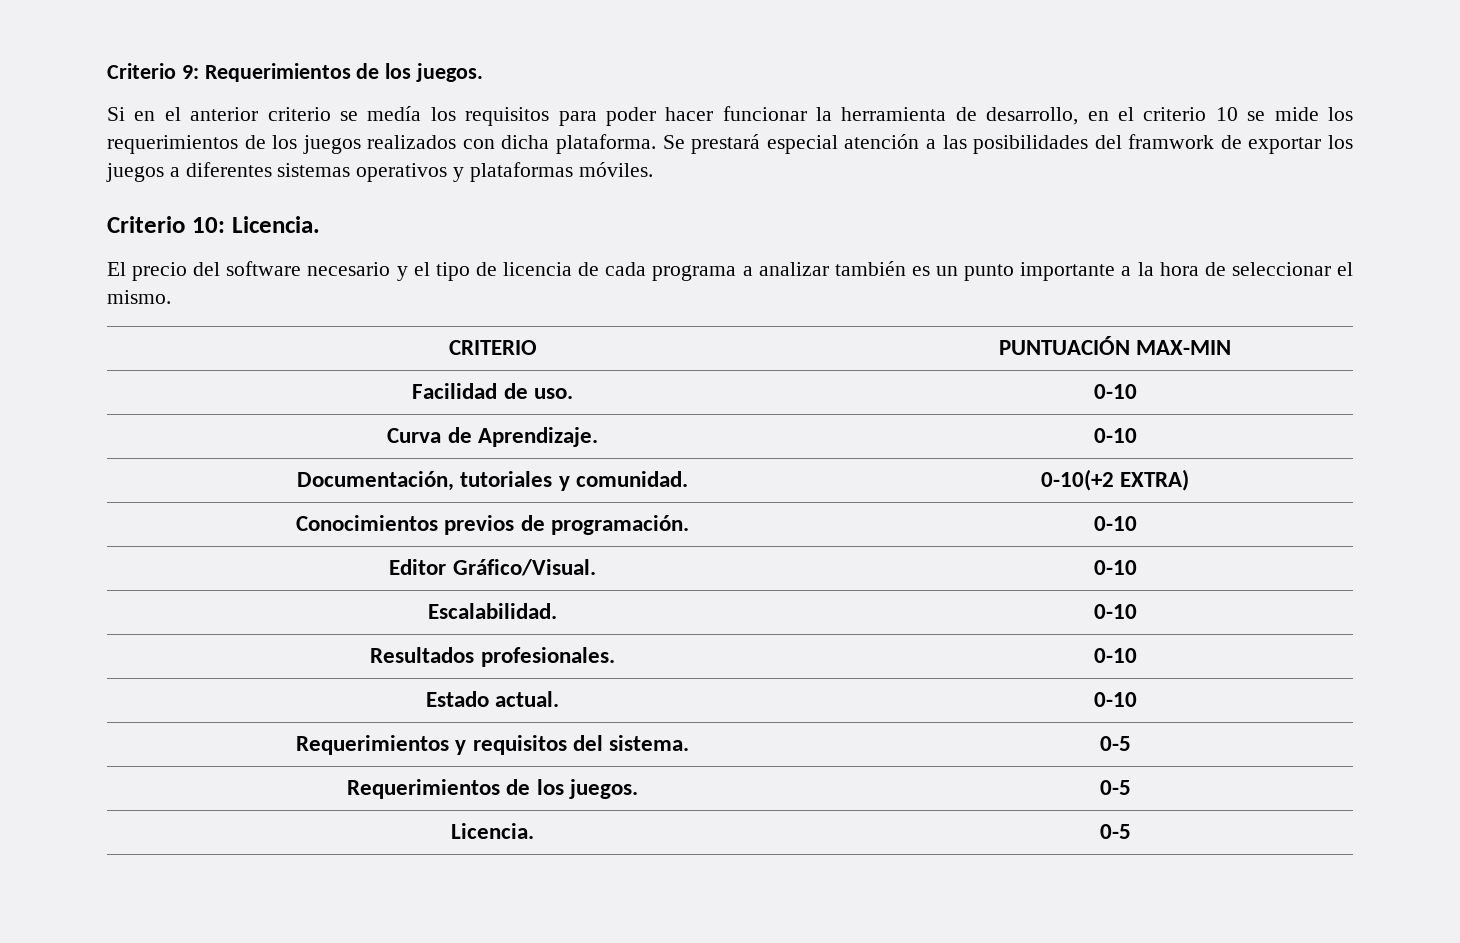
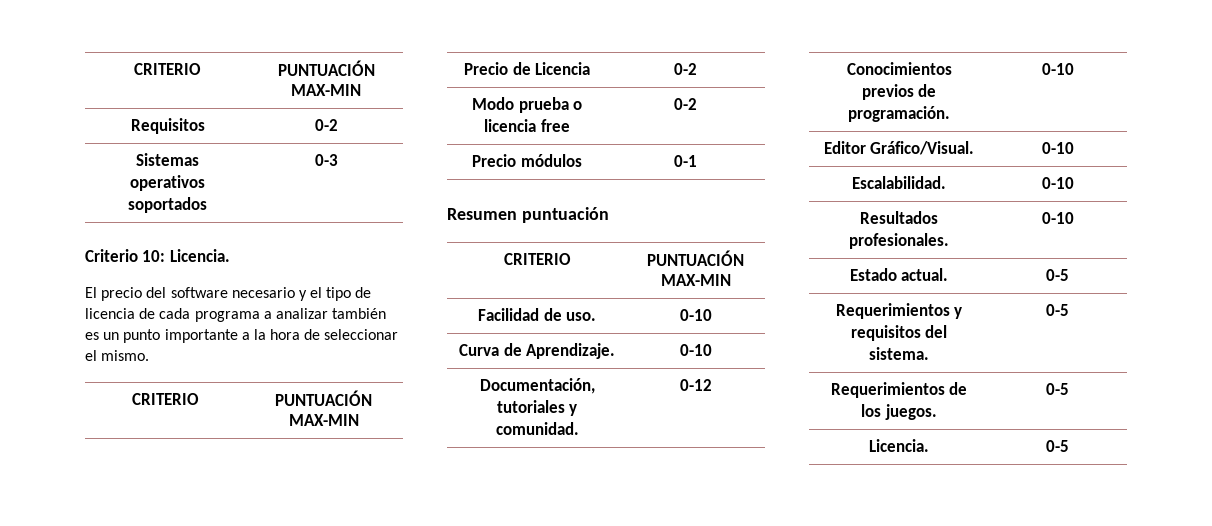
[107,63,484,82] [107,106,1353,126] [107,134,1353,154] [106,162,653,182] Criterio 9: Requerimientos de los juegos. // Si en el anterior criterio se medía los requisitos para poder hacer funcionar la herramienta de desarrollo, en el criterio 10 se mide los requerimientos de los juegos realizados con dicha plataforma. Se prestará especial atención a las posibilidades del framwork de exportar los juegos a diferentes sistemas operativos y plataformas móviles. -> [134,63,201,75] [277,60,375,76] [291,84,361,96] [130,118,205,134] [314,119,338,131] [136,153,199,166] [130,175,205,191] [128,197,207,213] [314,154,338,166] CRITERIO | PUNTUACIÓN MAX-MIN // Requisitos | 0-2 // Sistemas operativos soportados | 0-3
(1232, 347) none -> [464,62,590,75] [674,63,697,75] [472,97,582,113] [484,119,570,132] [674,98,697,110] [472,154,582,167] [674,155,697,167] [447,207,609,223] [503,253,571,265] [647,250,744,266] [660,274,731,286] // Precio de Licencia | 0-2 // Modo prueba o licencia free | 0-2 // Precio módulos | 0-1 // Resumen puntuación // CRITERIO | PUNTUACIÓN MAX-MIN
[1040,469,1190,491] 0-10(+2 EXTRA) -> [679,379,712,391] 0-12
[1093,692,1137,707] 0-10 -> [1046,269,1069,281] 0-5

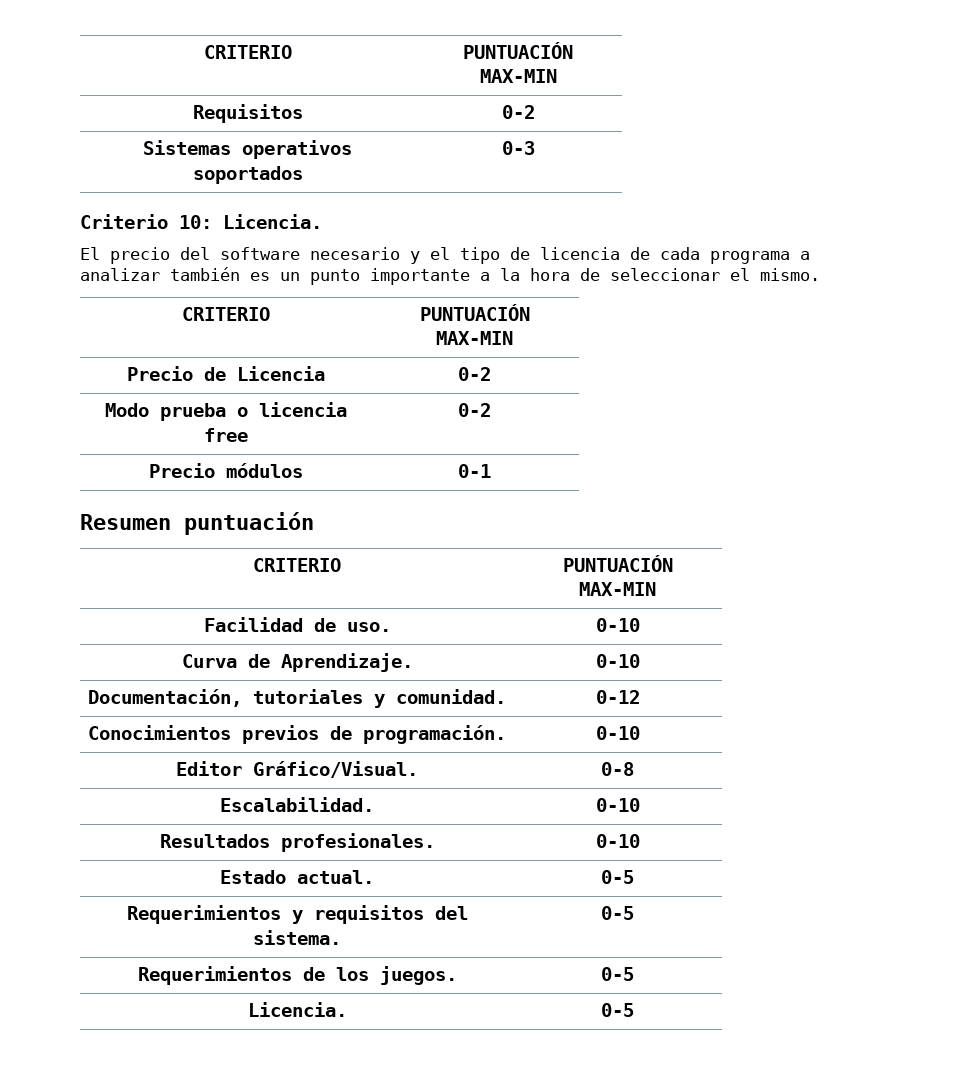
[1041,142,1074,154] 0-10 -> [601,762,634,776] 0-8

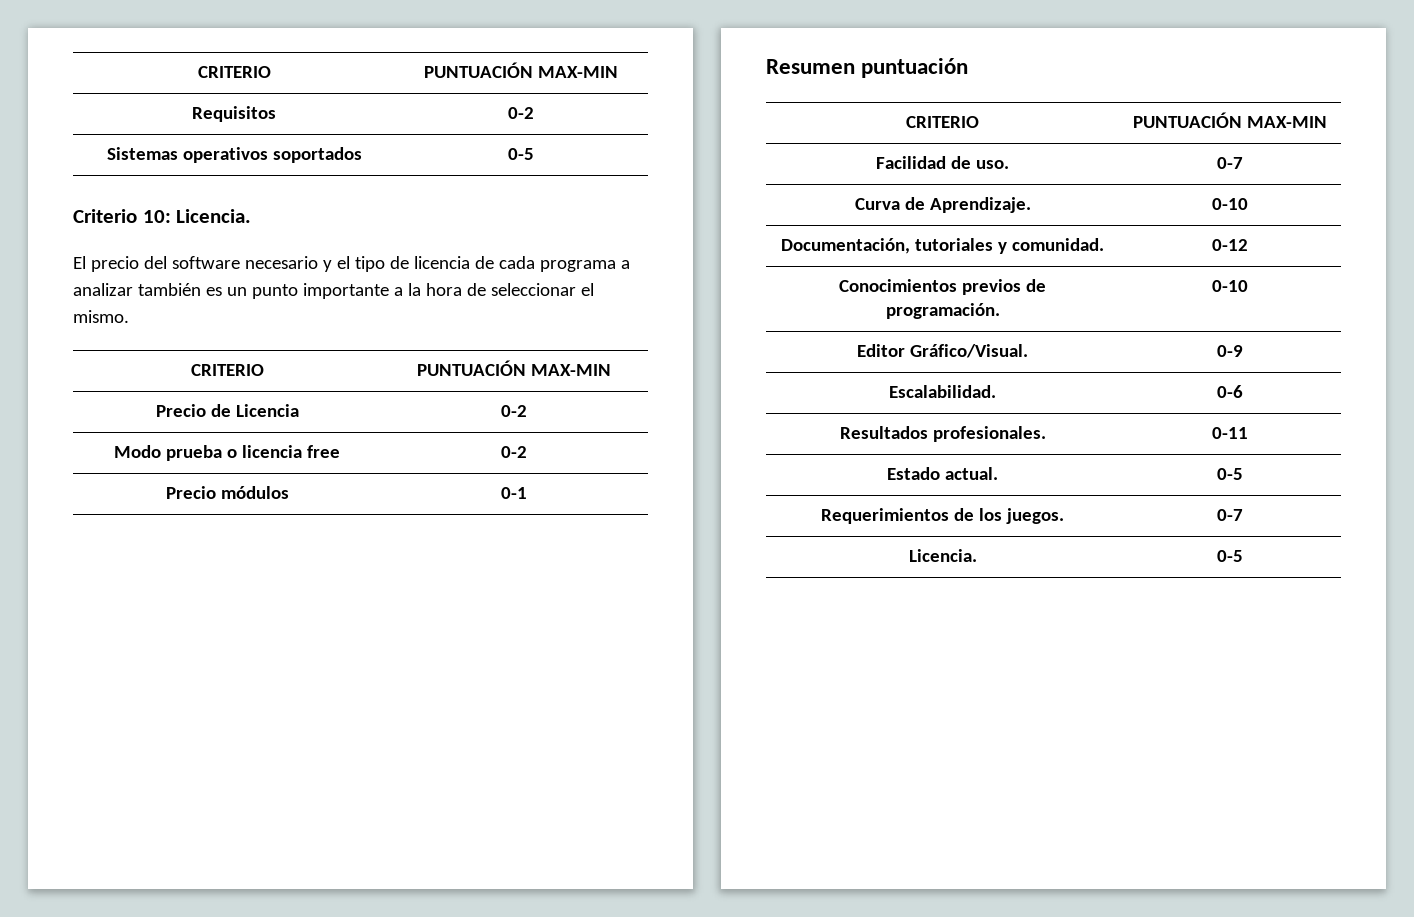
[501,141,535,155] 0-3 -> [508,148,534,160] 0-5
[595,618,640,632] 0-10 -> [1216,157,1243,169] 0-7
[601,762,634,776] 0-8 -> [1216,345,1243,357] 0-9
[595,798,640,812] 0-10 -> [1216,385,1243,398] 0-6
[595,834,640,848] 0-10 -> [1211,427,1248,439] 0-11
[126,905,468,924] [253,930,341,945] [601,906,634,920] // Requerimientos y requisitos del sistema. | 0-5 -> (1243, 474) none
[601,967,634,981] 0-5 -> [1216,509,1243,521] 0-7

